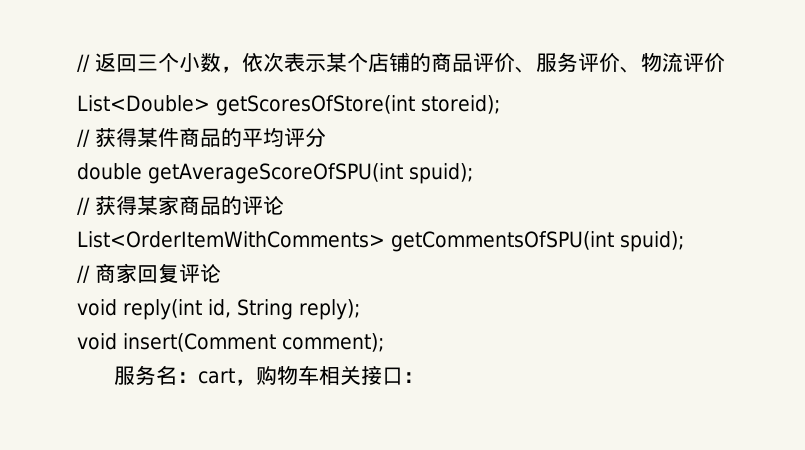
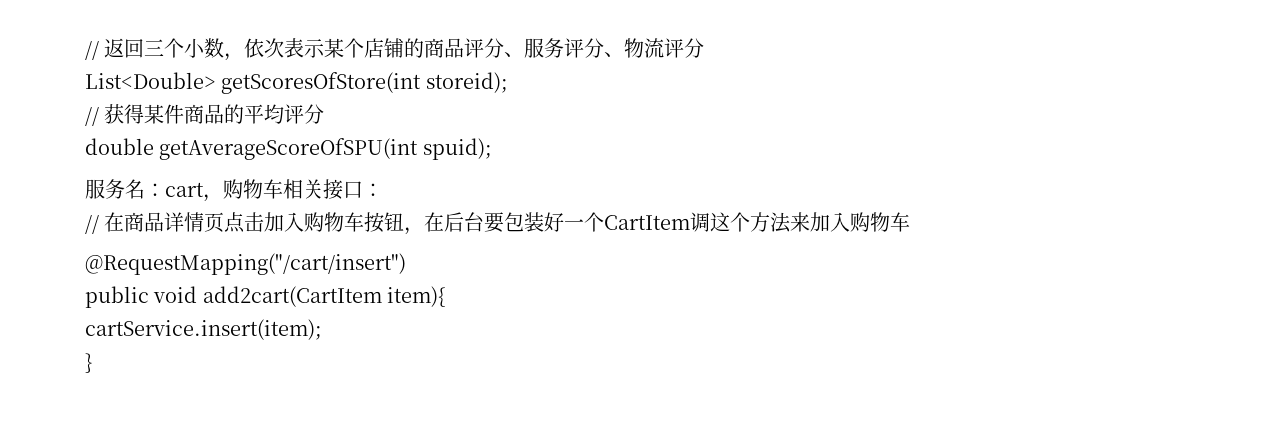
[494,53,515,72] 价 -> [484,38,505,58] 分
[599,53,620,72] 价 -> [584,38,605,58] 分
[704,53,725,72] 价 -> [684,38,705,58] 分
[77,195,284,216] [77,231,684,252] [77,263,221,283] [77,299,360,320] [77,333,384,352] // // 获得某家商品的评论 // List<OrderItemWithComments> getCommentsOfSPU(int spuid); // // 商家回复评论 // void reply(int id, String reply); // void insert(Comment comment); -> (492, 149) none
(424, 377) none -> [85,212,911,235] [85,253,406,275] [85,286,446,308] [85,319,322,340] [85,353,92,373] // // 在商品详情页点击加入购物车按钮，在后台要包装好一个CartItem调这个方法来加入购物车 // @RequestMapping("/cart/insert") // public void add2cart(CartItem item){ // cartService.insert(item); // }

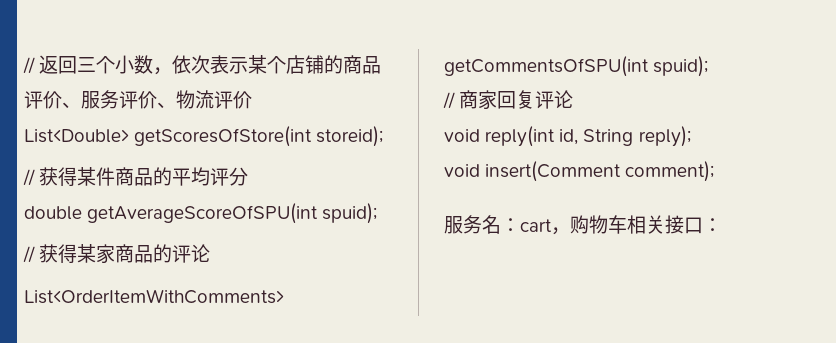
[484,38,505,58] 分 -> [43,91,62,109] 价
[584,38,605,58] 分 -> [138,91,157,109] 价
[684,38,705,58] 分 -> [233,91,252,109] 价
(492, 149) none -> [23,244,211,264] [24,289,284,304] [444,56,709,77] [443,90,574,110] [444,126,691,147] [444,161,715,182] // // 获得某家商品的评论 // List<OrderItemWithComments> getCommentsOfSPU(int spuid); // // 商家回复评论 // void reply(int id, String reply); // void insert(Comment comment);
[85,212,911,235] [85,253,406,275] [85,286,446,308] [85,319,322,340] [85,353,92,373] // // 在商品详情页点击加入购物车按钮，在后台要包装好一个CartItem调这个方法来加入购物车 // @RequestMapping("/cart/insert") // public void add2cart(CartItem item){ // cartService.insert(item); // } -> (722, 225) none

